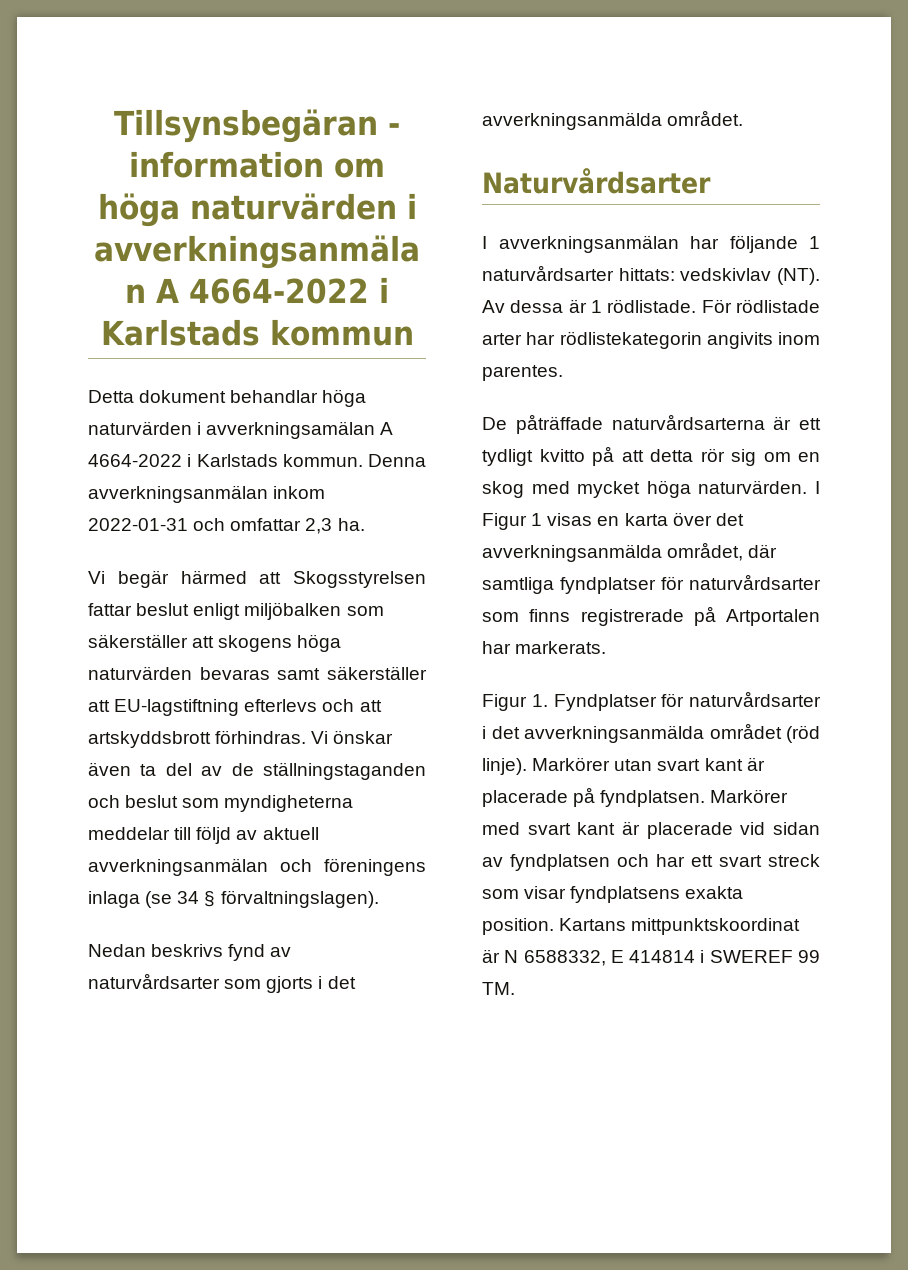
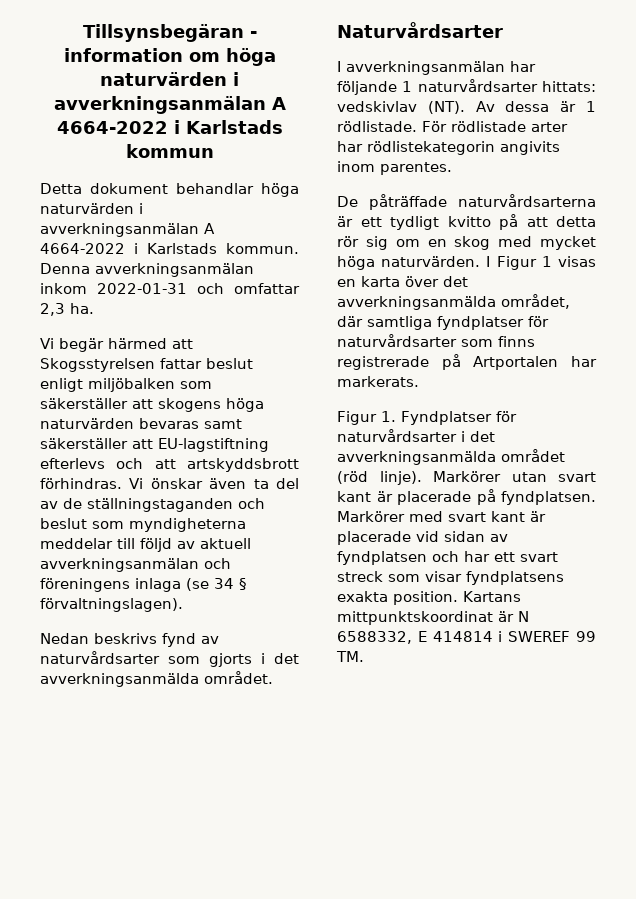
[206,421,376,439] avverkningsamälan -> [40,223,199,237] avverkningsanmälan

